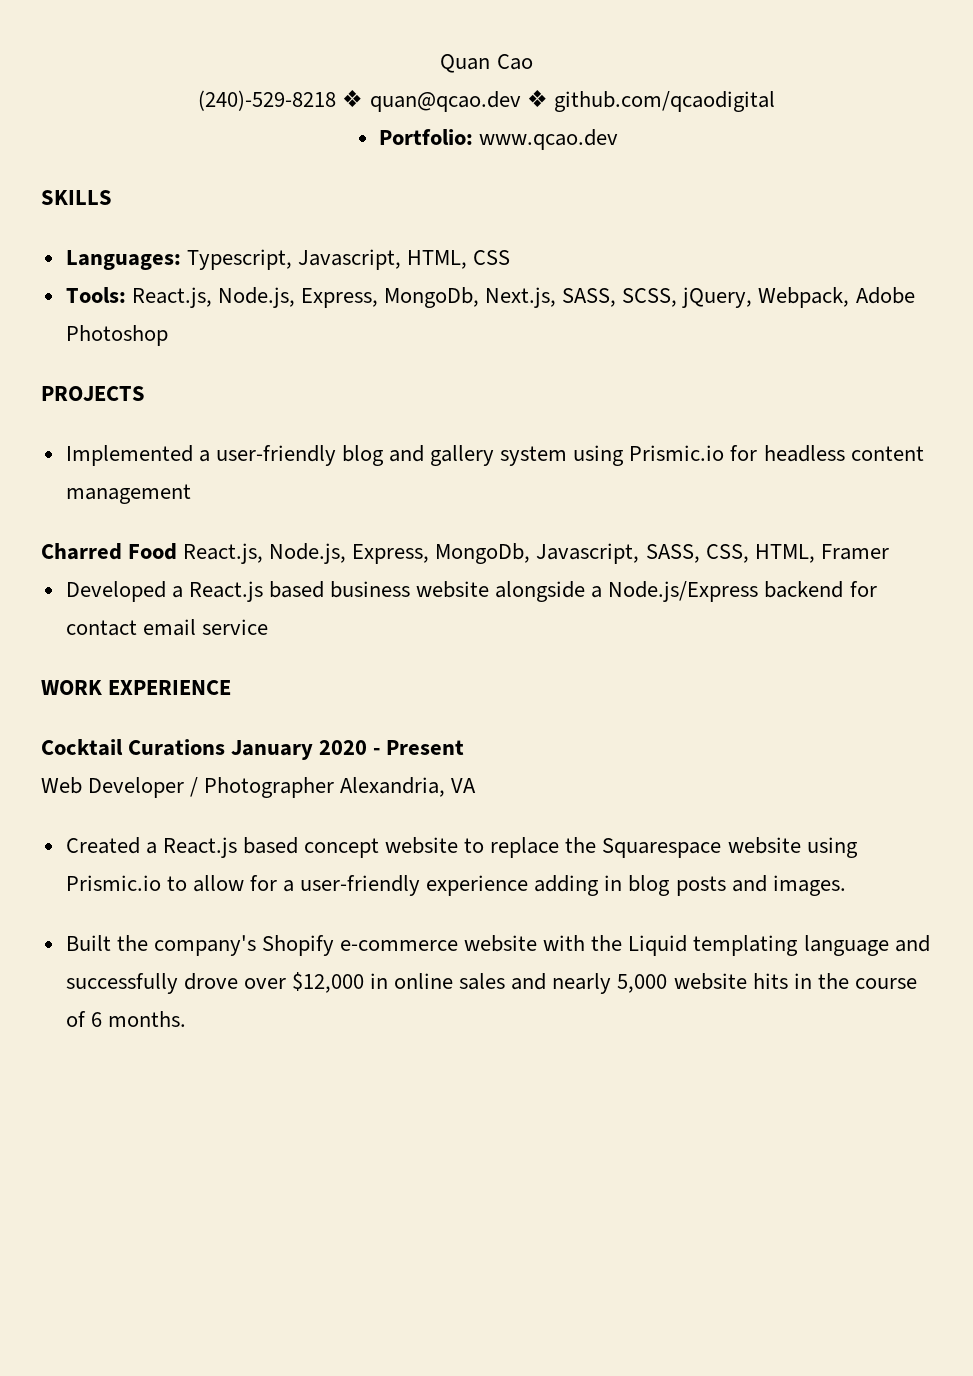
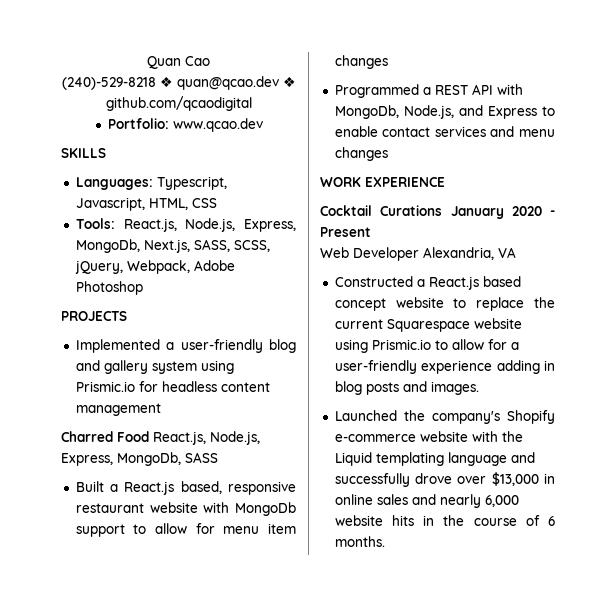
[536,543,889,564] [65,581,877,602] [65,619,268,636] Javascript, SASS, CSS, HTML, Framer // Developed a React.js based business website alongside a Node.js/Express backend for contact email service -> [185,452,218,463] [75,481,296,495] [75,502,296,516] [75,523,296,537] [334,55,388,69] [334,84,523,98] [334,105,555,119] [334,126,555,137] [334,147,388,161] SASS // Built a React.js based, responsive restaurant website with MongoDb support to allow for menu item changes // Programmed a REST API with MongoDb, Node.js, and Express to enable contact services and menu changes
[190,777,335,798] / Photographer -> (419, 254) none
[65,837,140,854] Created -> [334,276,413,287] Constructed
(597, 845) none -> [334,319,383,329] current
[65,935,111,951] Built -> [334,410,397,421] Launched
[291,972,364,993] $12,000 -> [491,472,539,486] $13,000
[617,974,668,993] 5,000 -> [484,495,519,507] 6,000

